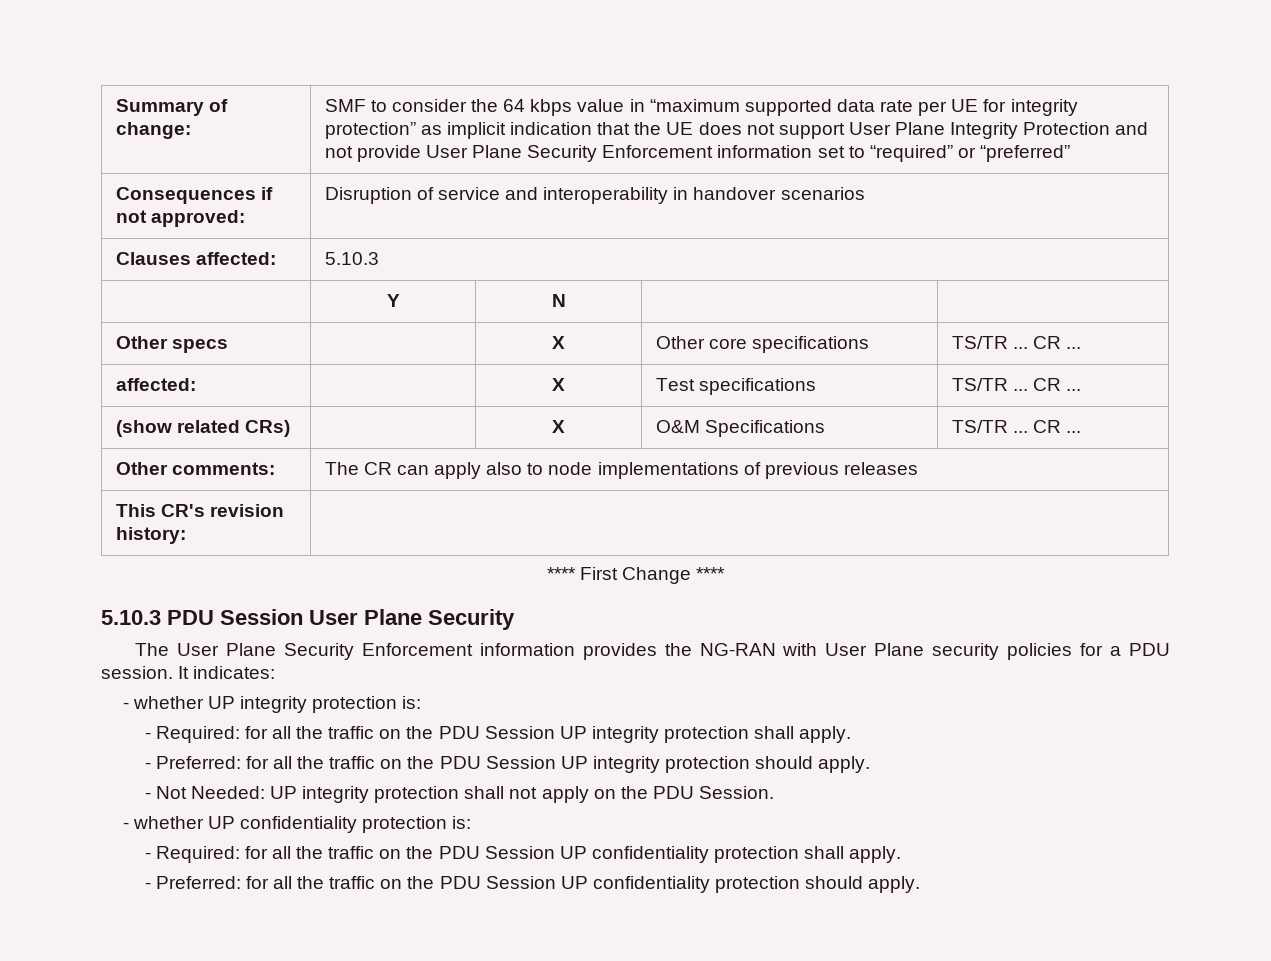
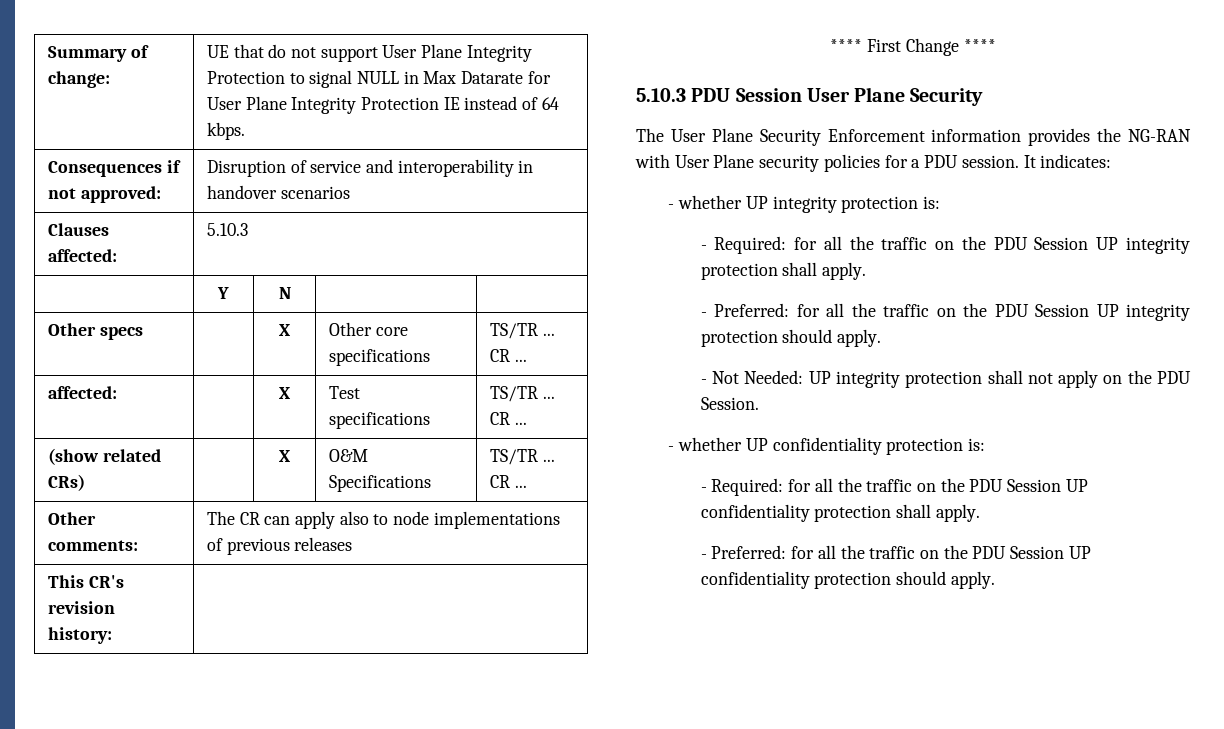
[324,99,1078,116] [324,122,742,139] SMF to consider the 64 kbps value in “maximum supported data rate per UE for integrity protection” as implicit indication that the UE does -> [206,44,287,58] UE that do
[1115,122,1149,135] [324,145,1071,162] and not provide User Plane Security Enforcement information set to “required” or “preferred” -> [289,70,551,88] [206,96,559,114] [206,122,245,140] to signal NULL in Max Datarate for User Plane Integrity Protection IE instead of 64 kbps.

